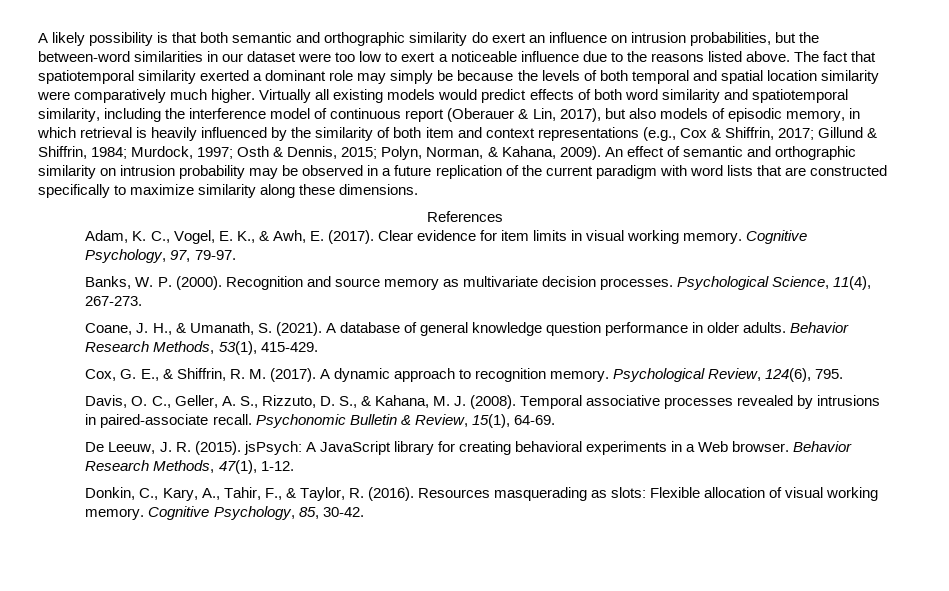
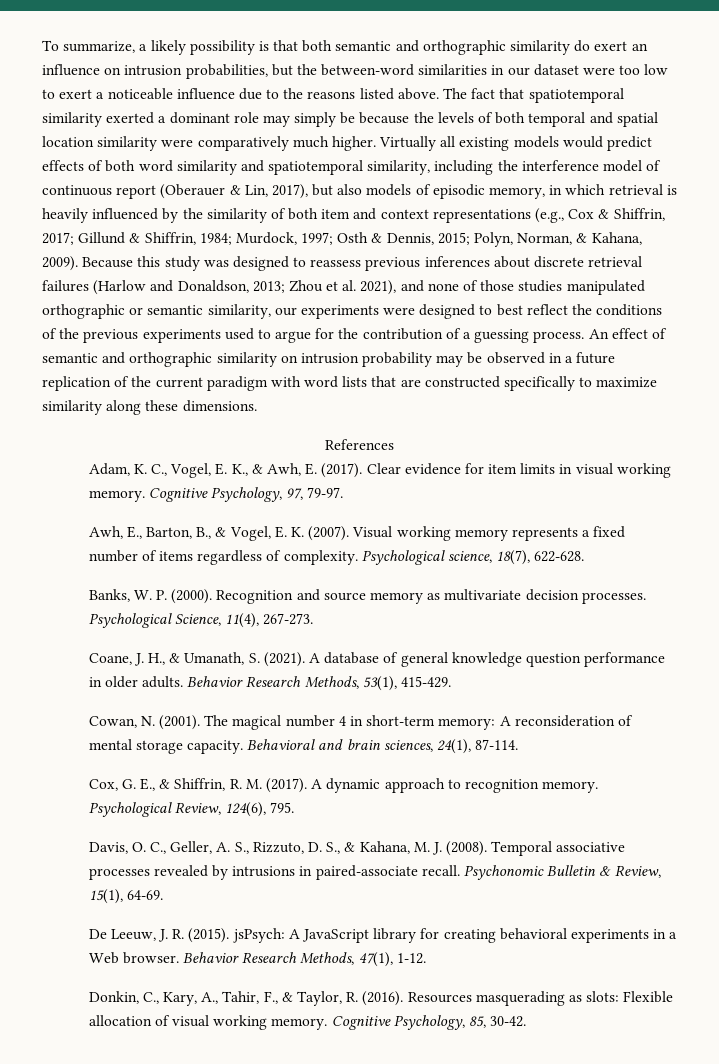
[38,33,48,43] A -> [42,40,148,53] To summarize, a
(601, 153) none -> [82,256,643,271] [42,280,645,295] [42,304,663,319] [42,328,585,343] Because this study was designed to reassess previous inferences about discrete retrieval failures (Harlow and Donaldson, 2013; Zhou et al. 2021), and none of those studies manipulated orthographic or semantic similarity, our experiments were designed to best reflect the conditions of the previous experiments used to argue for the contribution of a guessing process.
(236, 255) none -> [88,526,626,541] [88,550,585,565] // Awh, E., Barton, B., & Vogel, E. K. (2007). Visual working memory represents a fixed number of items regardless of complexity. Psychological science, 18(7), 622-628.
(318, 347) none -> [88,715,633,730] [88,739,519,754] // Cowan, N. (2001). The magical number 4 in short-term memory: A reconsideration of mental storage capacity. Behavioral and brain sciences, 24(1), 87-114.

